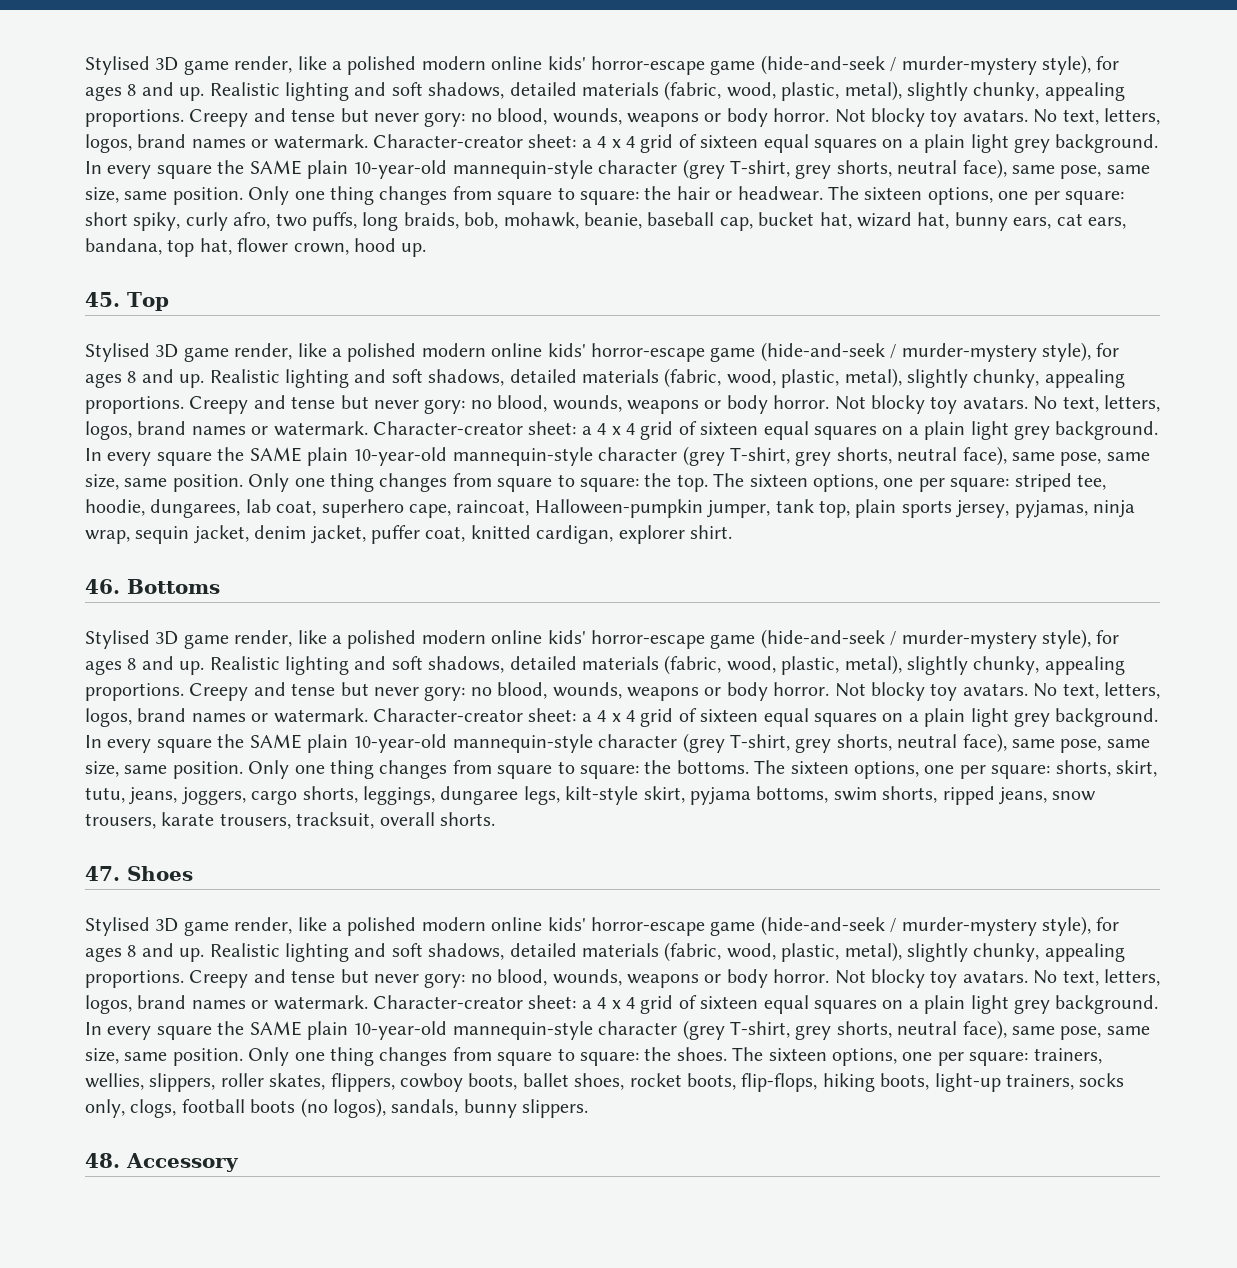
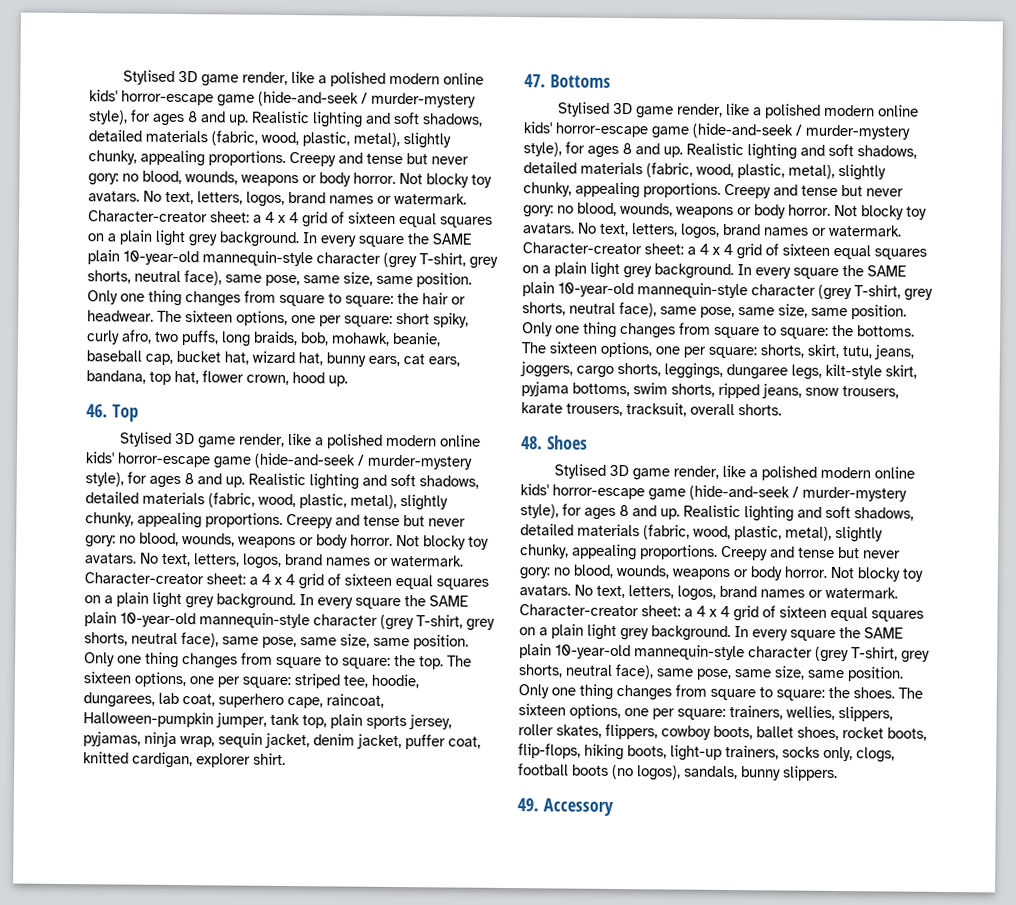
[85,292,120,307] 45. -> [86,404,108,418] 46.
[85,579,120,594] 46. -> [524,74,546,88] 47.
[85,866,120,881] 47. -> [521,436,543,450] 48.
[85,1153,120,1168] 48. -> [517,798,539,812] 49.

